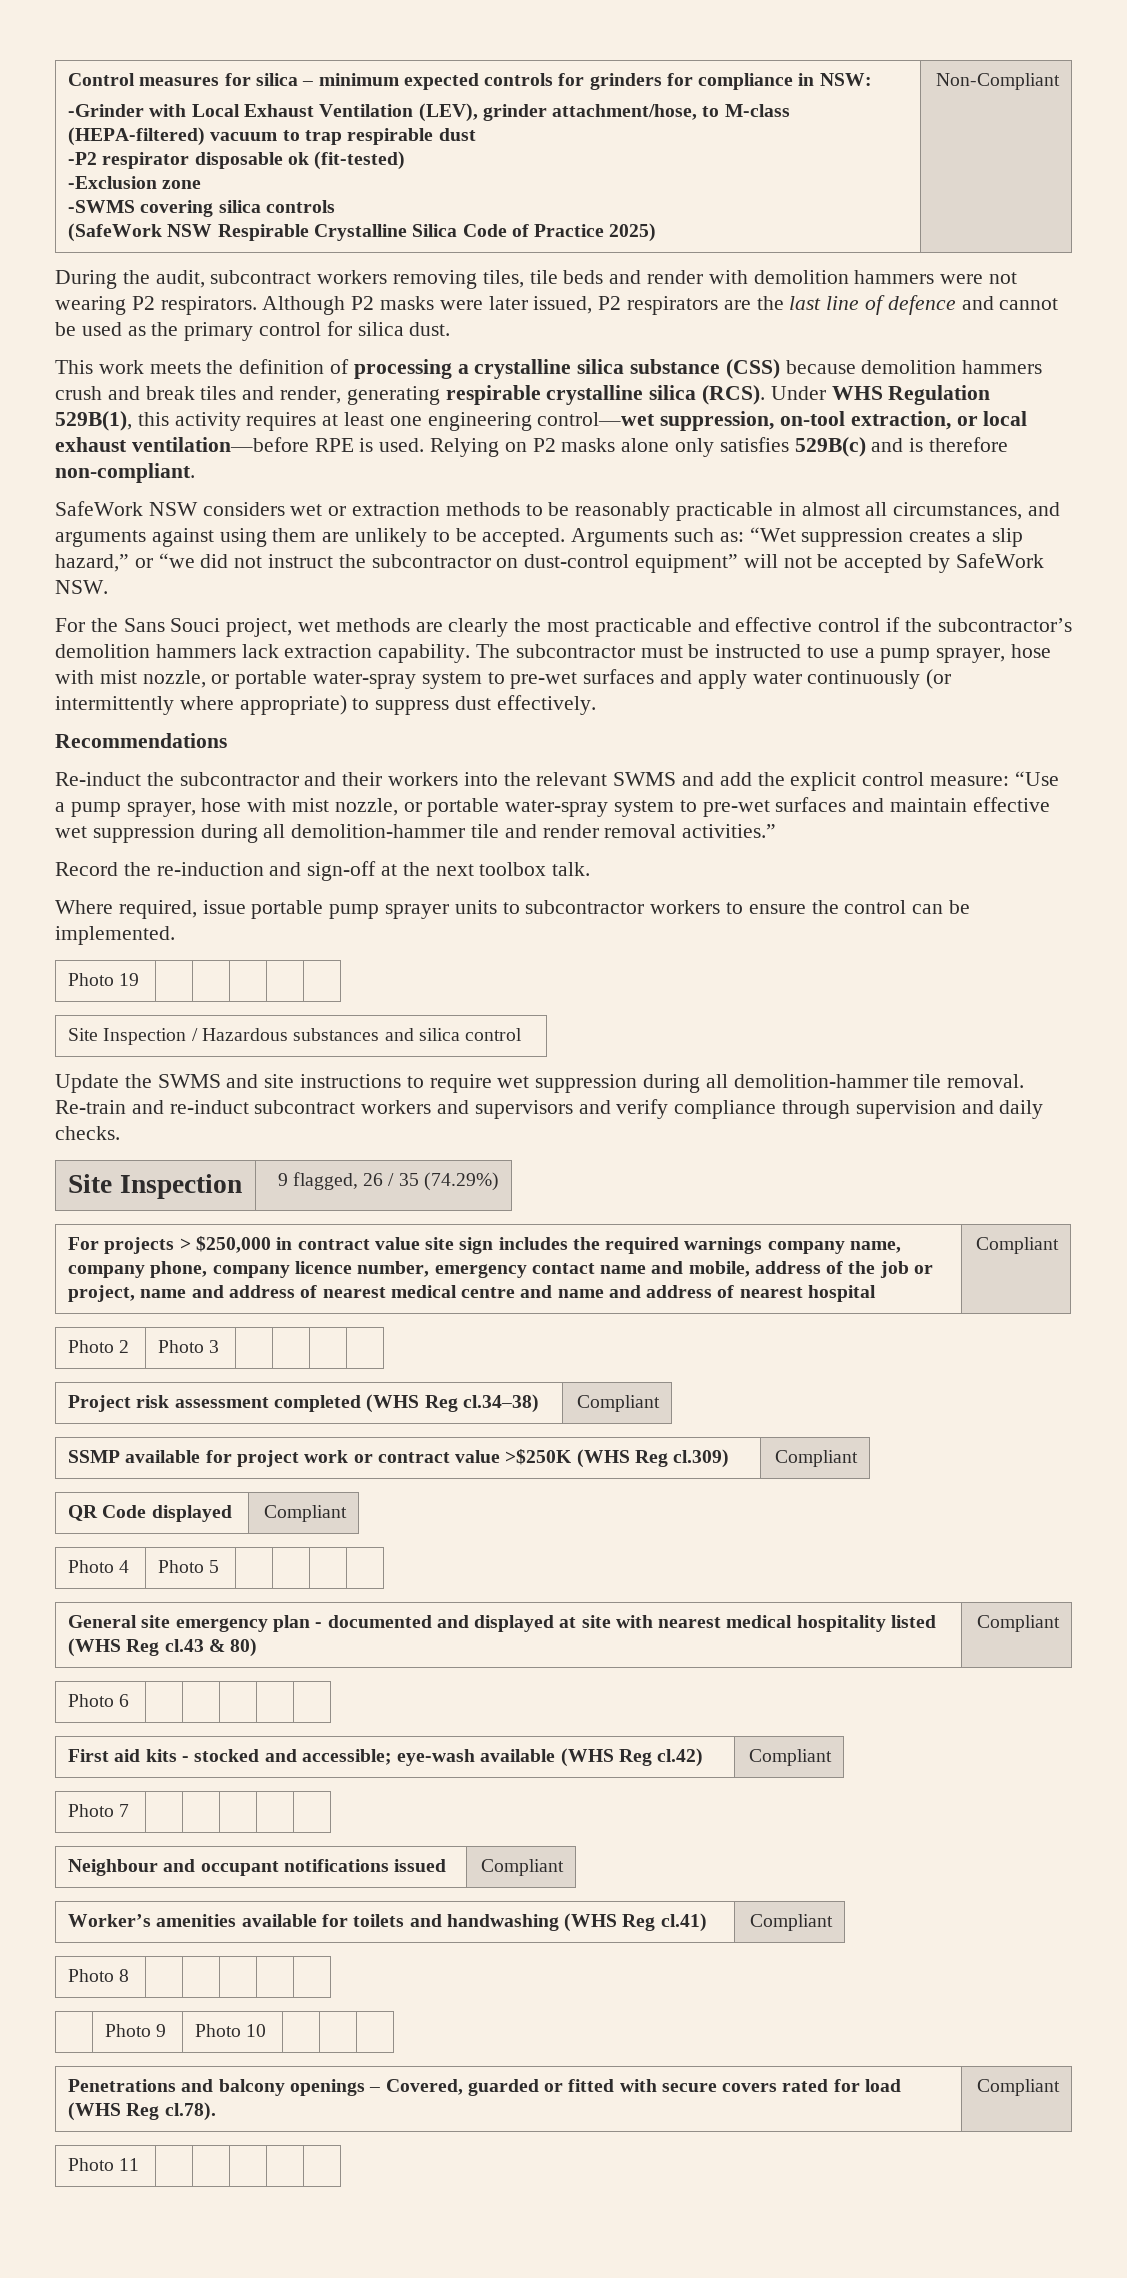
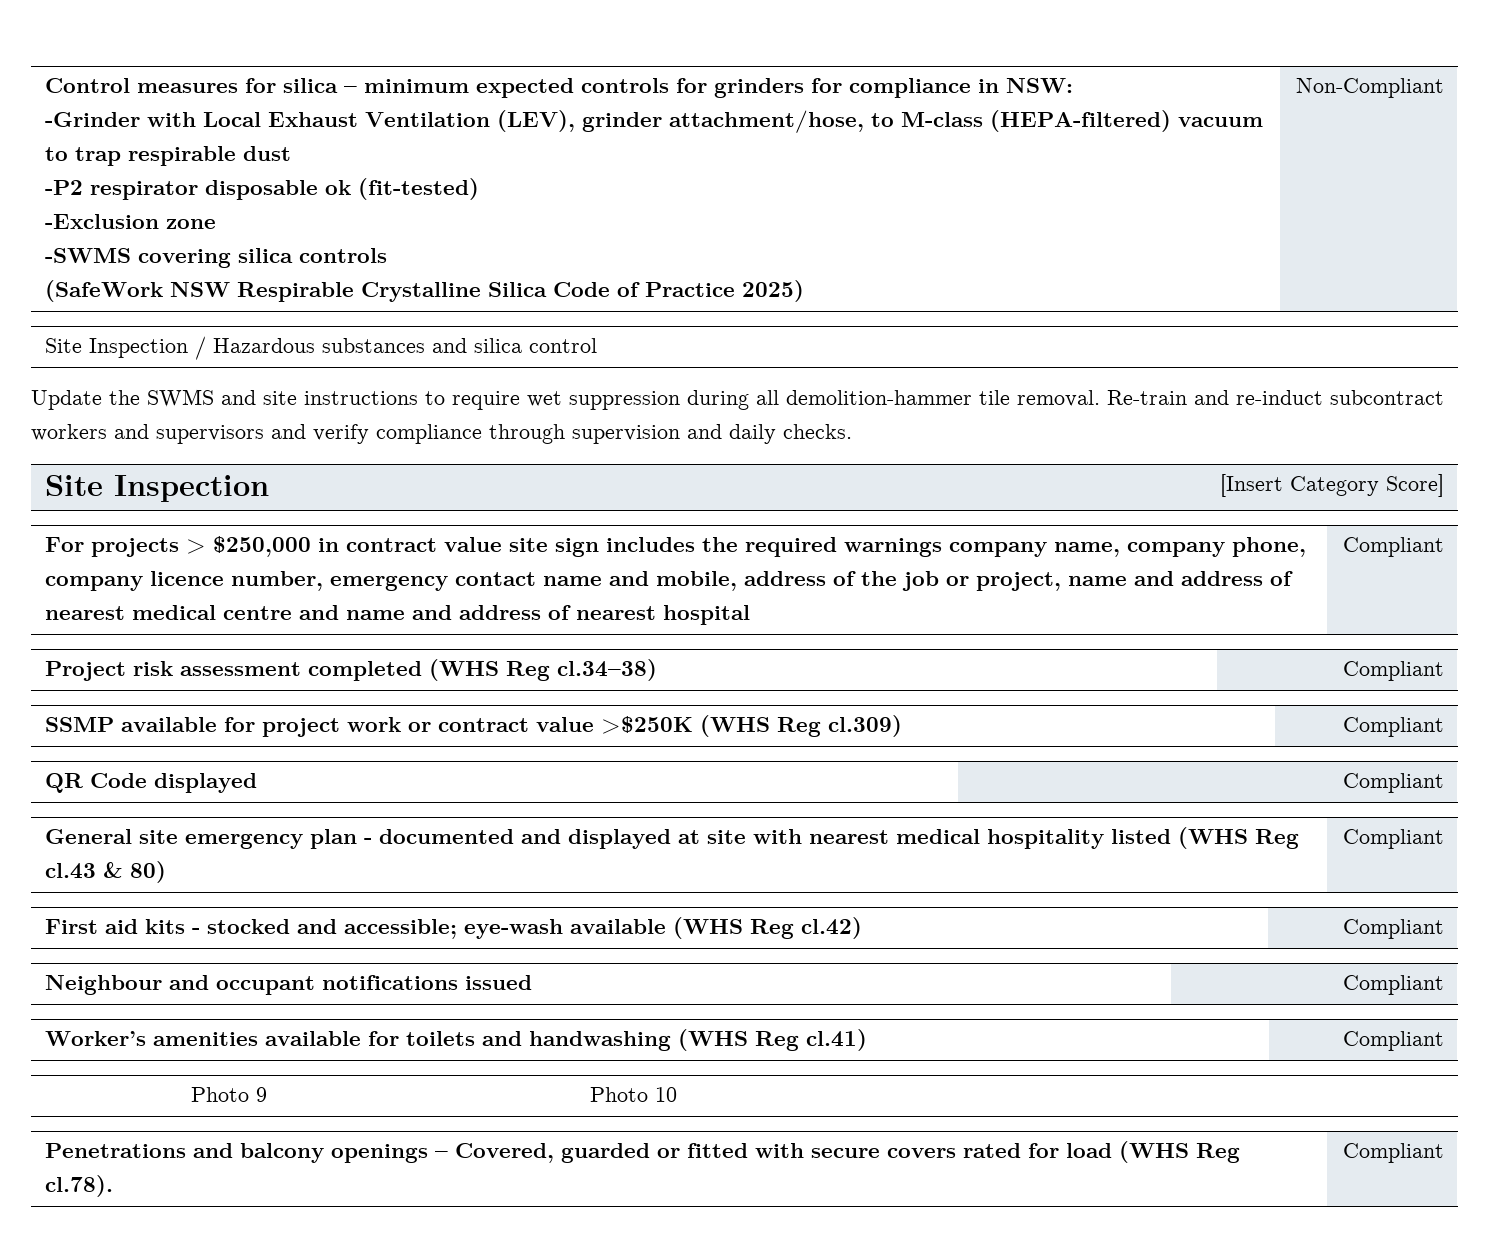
[55,270,1018,289] [55,295,1059,315] [55,321,451,341] [55,359,1043,379] [55,385,991,405] [55,411,1028,431] [55,437,1009,457] [55,463,195,483] [55,501,1061,521] [55,527,1023,547] [55,553,1044,573] [55,580,108,594] [55,617,1072,637] [55,644,1052,663] [55,669,952,689] [55,695,596,715] [55,733,227,748] [55,771,1059,791] [55,797,1050,817] [55,824,777,843] [55,861,591,881] [55,900,971,919] [55,926,175,945] [68,973,140,986] // During the audit, subcontract workers removing tiles, tile beds and render with demolition hammers were not wearing P2 respirators. Although P2 masks were later issued, P2 respirators are the last line of defence and cannot be used as the primary control for silica dust. // This work meets the definition of processing a crystalline silica substance (CSS) because demolition hammers crush and break tiles and render, generating respirable crystalline silica (RCS). Under WHS Regulation 529B(1), this activity requires at least one engineering control—wet suppression, on-tool extraction, or local exhaust ventilation—before RPE is used. Relying on P2 masks alone only satisfies 529B(c) and is therefore non-compliant. // SafeWork NSW considers wet or extraction methods to be reasonably practicable in almost all circumstances, and arguments against using them are unlikely to be accepted. Arguments such as: “Wet suppression creates a slip hazard,” or “we did not instruct the subcontractor on dust-control equipment” will not be accepted by SafeWork NSW. // For the Sans Souci project, wet methods are clearly the most practicable and effective control if the subcontractor’s demolition hammers lack extraction capability. The subcontractor must be instructed to use a pump sprayer, hose with mist nozzle, or portable water-spray system to pre-wet surfaces and apply water continuously (or intermittently where appropriate) to suppress dust effectively. // Recommendations // Re-induct the subcontractor and their workers into the relevant SWMS and add the explicit control measure: “Use a pump sprayer, hose with mist nozzle, or portable water-spray system to pre-wet surfaces and maintain effective wet suppression during all demolition-hammer tile and render removal activities.” // Record the re-induction and sign-off at the next toolbox talk. // Where required, issue portable pump sprayer units to subcontractor workers to ensure the control can be implemented. // Photo 19 | | | | | -> (1445, 88) none
[277,1172,499,1191] 9 flagged, 26 / 35 (74.29%) -> [1220,474,1445,497] [Insert Category Score]
[68,1340,130,1353] [158,1340,220,1353] // Photo 2 | Photo 3 | | | | -> (1445, 547) none
[68,1560,130,1573] [158,1560,220,1573] // Photo 4 | Photo 5 | | | | -> (1445, 783) none
[68,1694,130,1707] // Photo 6 | | | | | -> (1445, 839) none
[68,1804,130,1817] // Photo 7 | | | | | -> (1445, 929) none
[68,1969,130,1982] // Photo 8 | | | | | -> (1445, 1041) none
[68,2158,140,2171] // Photo 11 | | | | | -> (1445, 1153) none

